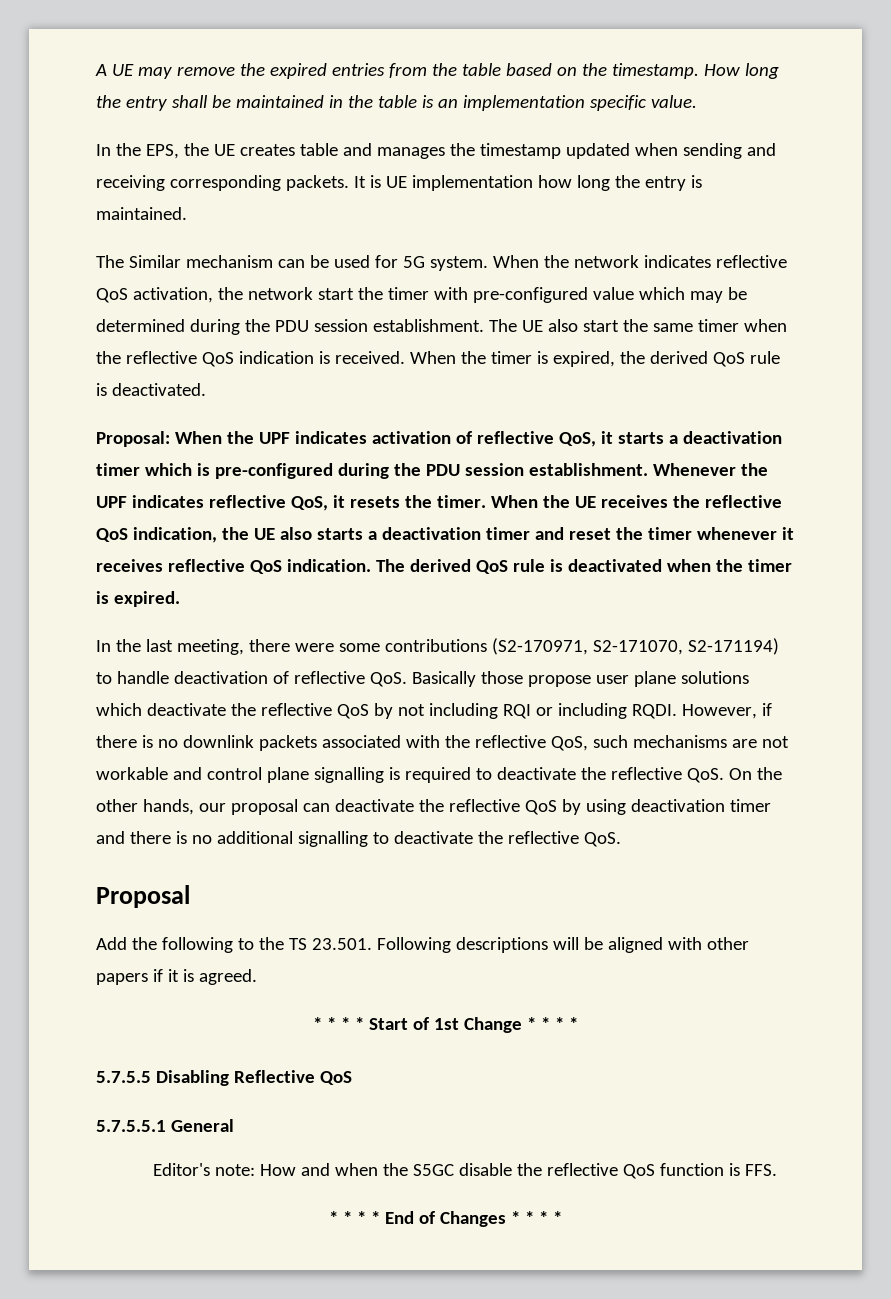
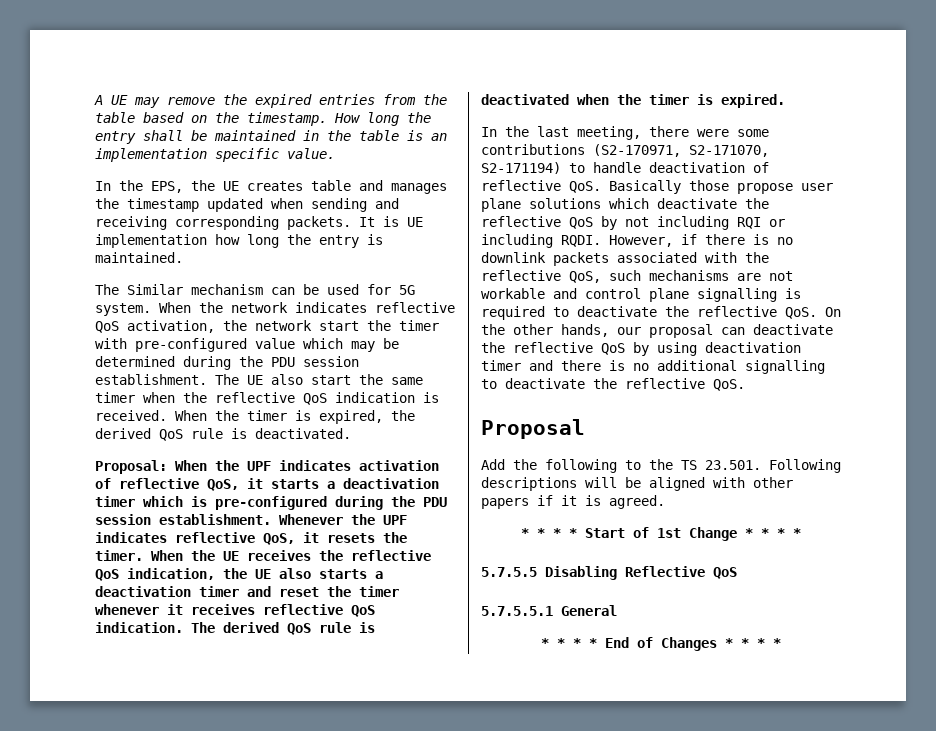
[152,1163,777,1179] // Editor's note: How and when the S5GC disable the reflective QoS function is FFS. -> (617, 610) none

